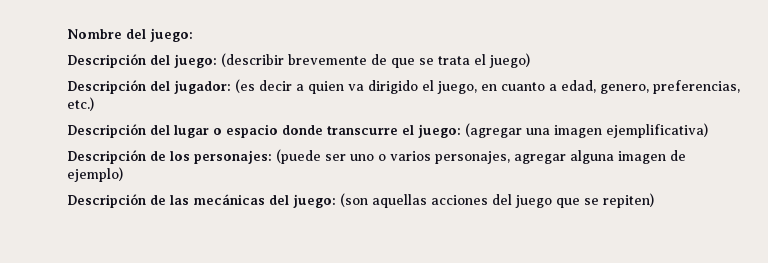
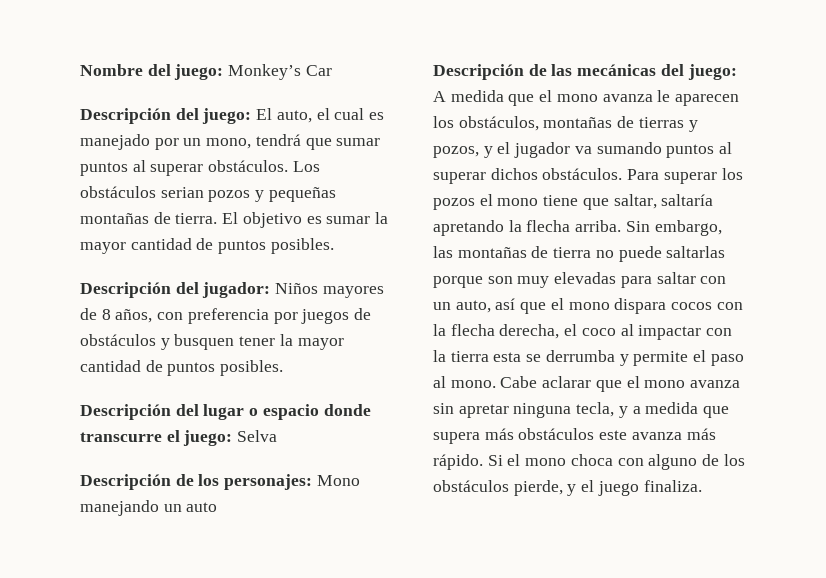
(193, 35) none -> [228,64,332,80] Monkey’s Car
[221,53,530,68] [67,79,740,94] [67,97,94,111] (describir brevemente de que se trata el juego) // Descripción del jugador: (es decir a quien va dirigido el juego, en cuanto a edad, genero, preferencias, etc.) -> [256,108,385,123] [80,134,381,150] [80,160,320,176] [80,186,336,202] [80,212,389,228] [80,238,334,254] [80,282,384,298] [80,308,372,324] [80,334,344,350] [80,360,284,376] El auto, el cual es manejado por un mono, tendrá que sumar puntos al superar obstáculos. Los obstáculos serian pozos y pequeñas montañas de tierra. El objetivo es sumar la mayor cantidad de puntos posibles. // Descripción del jugador: Niños mayores de 8 años, con preferencia por juegos de obstáculos y busquen tener la mayor cantidad de puntos posibles.
[465,123,708,138] (agregar una imagen ejemplificativa) -> [237,430,278,442] Selva
[276,149,686,164] [67,167,123,182] (puede ser uno o varios personajes, agregar alguna imagen de ejemplo) -> [316,475,360,486] [80,500,218,516] Mono manejando un auto
[340,193,654,208] (son aquellas acciones del juego que se repiten) -> [433,90,740,106] [433,116,698,132] [433,142,733,158] [433,168,743,184] [433,194,714,210] [433,220,722,236] [433,246,726,262] [433,272,727,288] [433,298,743,314] [433,324,733,340] [433,350,744,366] [433,376,741,392] [433,402,730,418] [433,428,716,444] [433,454,745,470] [433,480,702,496] A medida que el mono avanza le aparecen los obstáculos, montañas de tierras y pozos, y el jugador va sumando puntos al superar dichos obstáculos. Para superar los pozos el mono tiene que saltar, saltaría apretando la flecha arriba. Sin embargo, las montañas de tierra no puede saltarlas porque son muy elevadas para saltar con un auto, así que el mono dispara cocos con la flecha derecha, el coco al impactar con la tierra esta se derrumba y permite el paso al mono. Cabe aclarar que el mono avanza sin apretar ninguna tecla, y a medida que supera más obstáculos este avanza más rápido. Si el mono choca con alguno de los obstáculos pierde, y el juego finaliza.

